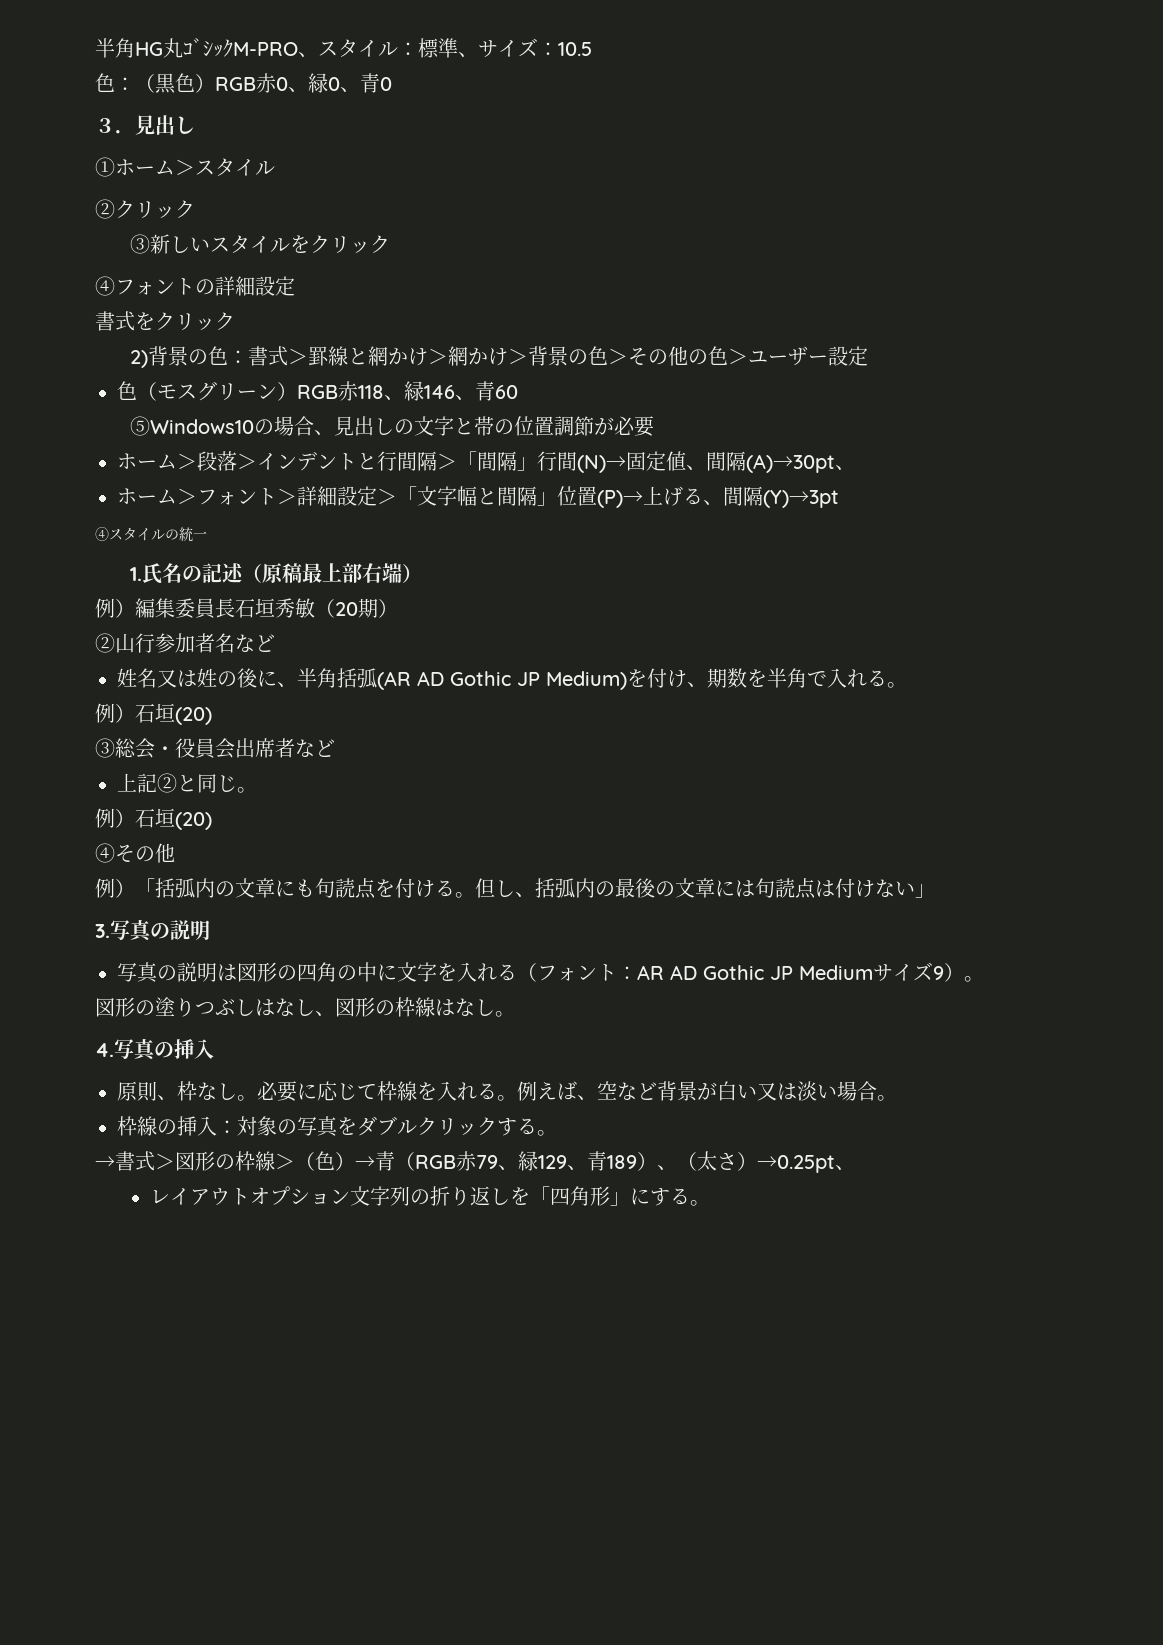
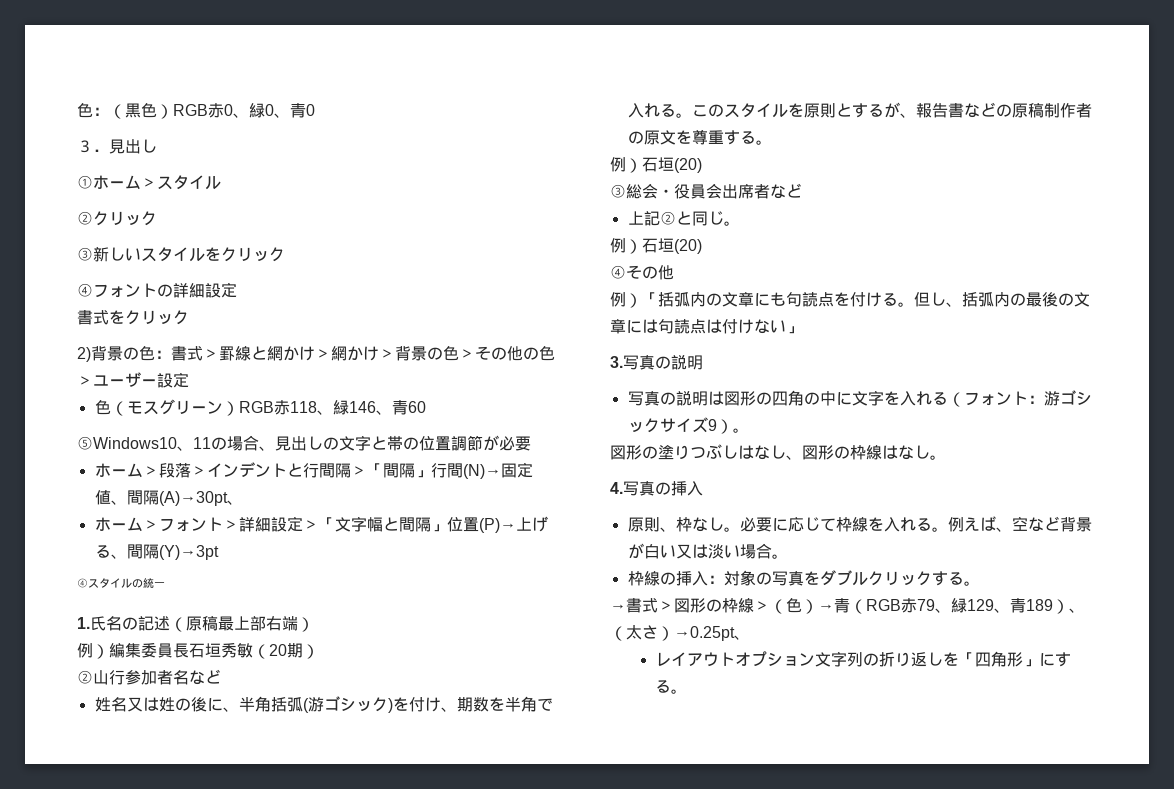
[95,38,592,58] 半角HG丸ｺﾞｼｯｸM-PRO、スタイル：標準、サイズ：10.5 // -> (77, 110) none
(254, 426) none -> [177,437,211,451] 、11
[377,671,627,690] (AR AD Gothic JP Medium) -> [302,696,393,713] (游ゴシック)
(907, 685) none -> [691,102,1092,118] [627,129,772,145] このスタイルを原則とするが、報告書などの原稿制作者の原文を尊重する。
[637,965,873,980] AR AD Gothic JP Medium -> [1043,390,1092,406] [627,418,660,433] 游ゴシック

